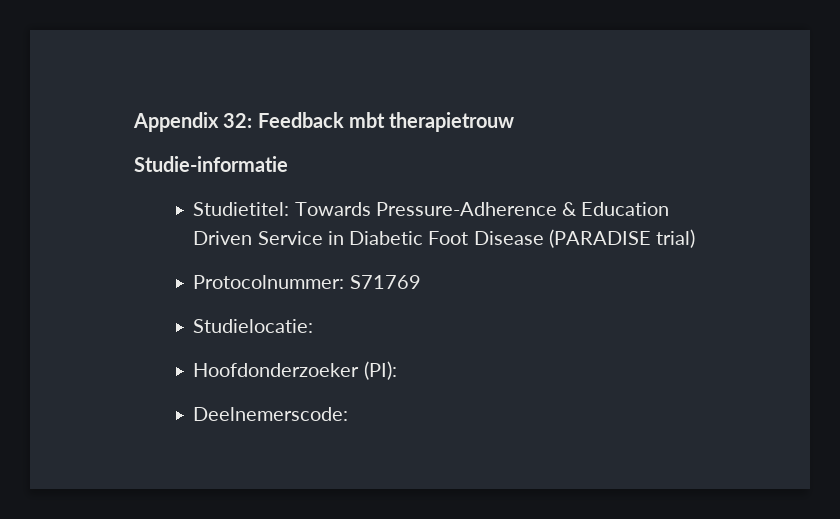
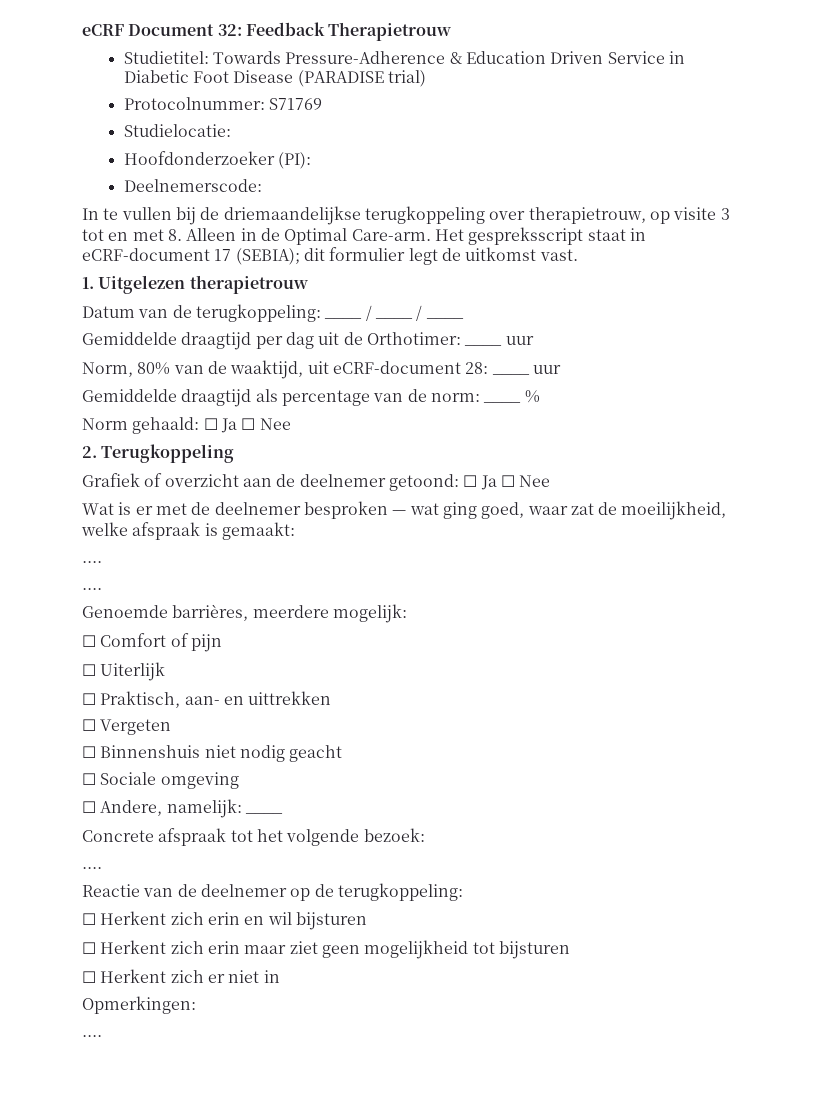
[133,112,515,132] [134,156,288,172] Appendix 32: Feedback mbt therapietrouw // Studie-informatie -> [82,22,452,41] eCRF Document 32: Feedback Therapietrouw
(349, 414) none -> [82,206,730,225] [82,227,646,245] [82,247,578,265] [82,275,308,294] [82,304,464,322] [82,332,461,350] [464,345,503,346] [505,336,534,345] [82,360,489,379] [491,374,530,375] [532,365,561,374] [82,389,480,407] [483,390,540,403] [82,417,291,434] [82,444,235,463] [82,473,551,491] [82,501,727,520] [81,522,295,540] [82,561,102,563] [82,588,102,590] [82,604,407,623] [82,633,222,652] [82,662,166,681] [82,691,332,708] [82,719,172,735] [82,745,343,762] [82,772,239,789] [82,799,283,818] [82,828,425,846] [82,867,102,869] [82,883,463,901] [82,911,367,930] [82,940,570,959] [82,969,280,983] [82,996,196,1014] [82,1035,102,1037] // In te vullen bij de driemaandelijkse terugkoppeling over therapietrouw, op visite 3 tot en met 8. Alleen in de Optimal Care-arm. Het gespreksscript staat in eCRF-document 17 (SEBIA); dit formulier legt de uitkomst vast. // 1. Uitgelezen therapietrouw // Datum van de terugkoppeling: ____ / ____ / ____ // Gemiddelde draagtijd per dag uit de Orthotimer: ____ uur // Norm, 80% van de waaktijd, uit eCRF-document 28: ____ uur // Gemiddelde draagtijd als percentage van de norm: ____ % // Norm gehaald: ☐ Ja ☐ Nee // 2. Terugkoppeling // Grafiek of overzicht aan de deelnemer getoond: ☐ Ja ☐ Nee // Wat is er met de deelnemer besproken — wat ging goed, waar zat de moeilijkheid, welke afspraak is gemaakt: // .... // .... // Genoemde barrières, meerdere mogelijk: // ☐ Comfort of pijn // ☐ Uiterlijk // ☐ Praktisch, aan- en uittrekken // ☐ Vergeten // ☐ Binnenshuis niet nodig geacht // ☐ Sociale omgeving // ☐ Andere, namelijk: ____ // Concrete afspraak tot het volgende bezoek: // .... // Reactie van de deelnemer op de terugkoppeling: // ☐ Herkent zich erin en wil bijsturen // ☐ Herkent zich erin maar ziet geen mogelijkheid tot bijsturen // ☐ Herkent zich er niet in // Opmerkingen: // ....

